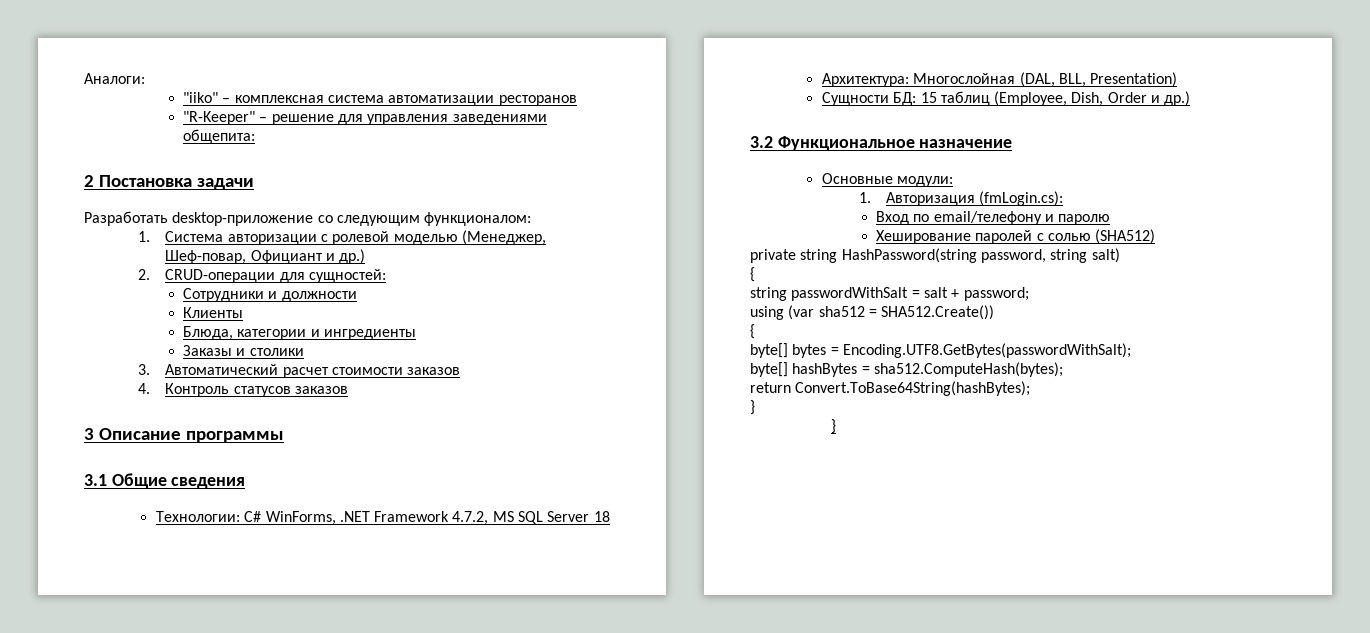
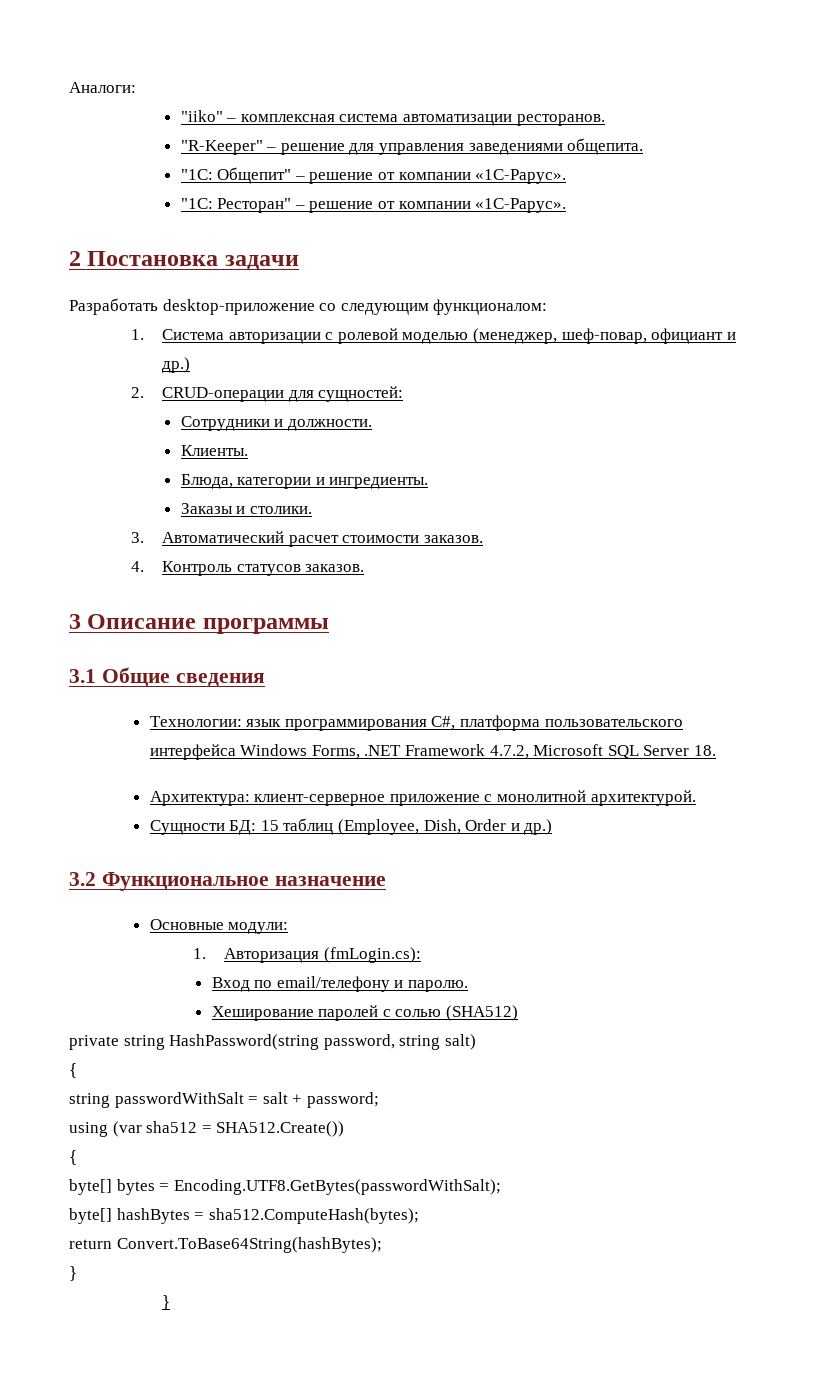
[498,95,577,106] ресторанов -> [516,114,605,126] ресторанов.
[182,129,255,144] общепита: -> [567,138,644,155] [180,167,567,184] [180,198,567,213] общепита. // "1C: Общепит" – решение от компании «1С-Рарус». // "1C: Ресторан" – решение от компании «1С-Рарус».
[461,230,546,245] [165,250,323,264] (Менеджер, Шеф-повар, Официант -> [472,328,724,344] (менеджер, шеф-повар, официант
[281,291,357,302] [182,307,243,318] должности // Клиенты -> [287,419,372,431] [180,445,248,456] должности. // Клиенты.
[323,329,416,340] ингредиенты -> [329,477,429,489] ингредиенты.
[249,348,304,356] столики -> [249,506,312,514] столики.
[407,367,461,375] заказов -> [423,535,483,543] заказов.
[295,386,349,394] заказов -> [305,564,365,572] заказов.
[244,511,336,525] C# WinForms, -> [246,715,683,731] [149,744,360,760] язык программирования C#, платформа пользовательского интерфейса Windows Forms,
[492,511,514,522] MS -> [533,744,604,756] Microsoft
[593,511,610,522] 18 -> [693,745,716,756] 18.
[913,72,1178,87] Многослойная (DAL, BLL, Presentation) -> [254,790,696,806] клиент-серверное приложение с монолитной архитектурой.
[1058,214,1111,225] паролю -> [408,980,469,992] паролю.

